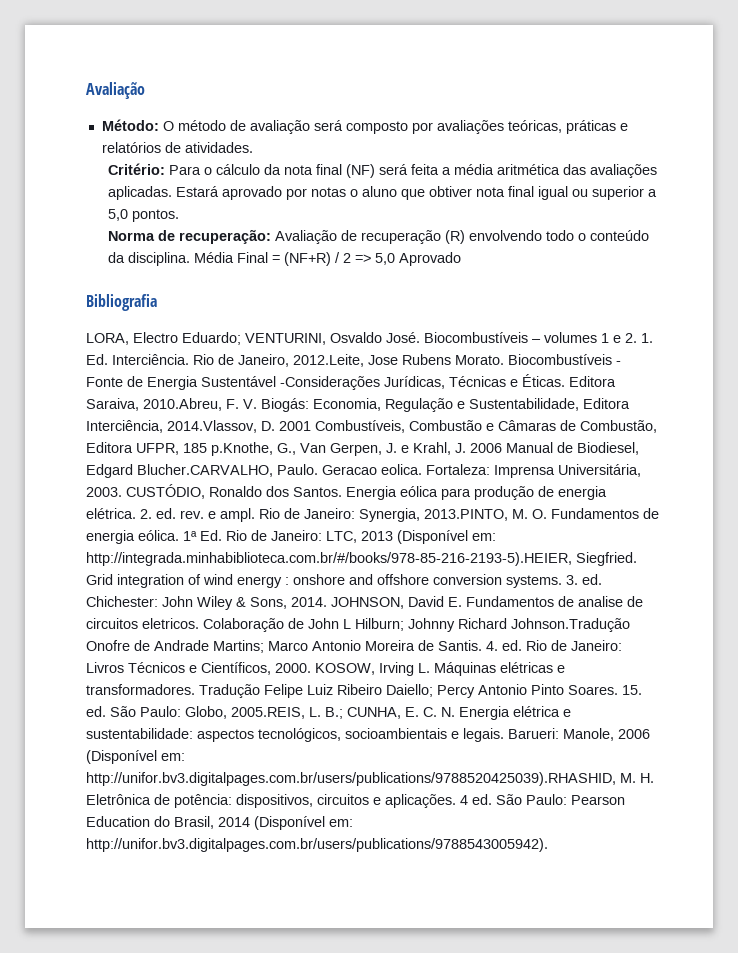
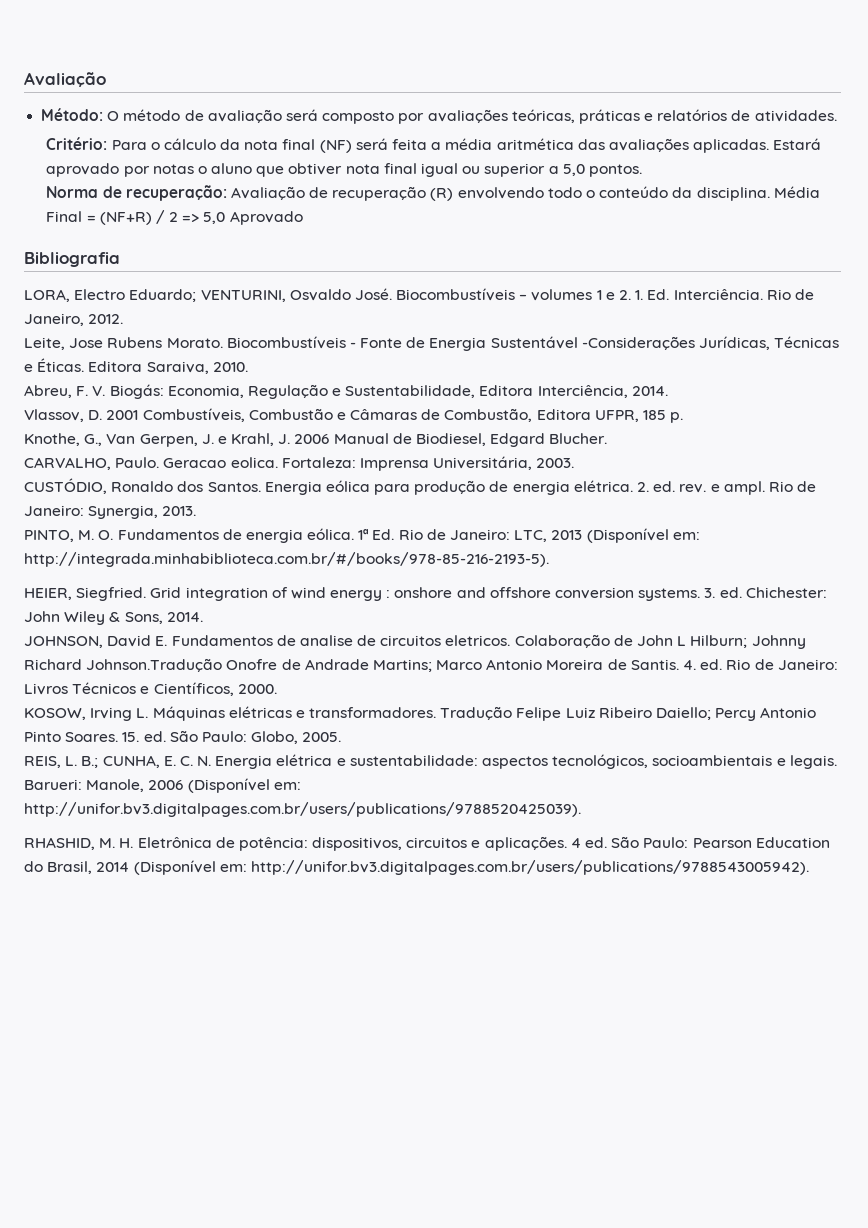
[293,354,364,367] 2012.Leite, -> [88,314,124,324] [24,337,65,350] 2012. // Leite,
[143,398,222,411] 2010.Abreu, -> [212,362,248,372] [24,385,72,398] 2010. // Abreu,
[167,420,257,433] 2014.Vlassov, -> [631,386,668,396] [24,409,84,422] 2014. // Vlassov,
[211,442,273,456] p.Knothe, -> [670,412,684,423] [24,433,80,446] p. // Knothe,
[137,464,273,477] Blucher.CARVALHO, -> [549,433,608,444] [24,457,111,470] Blucher. // CARVALHO,
(122, 492) none -> (575, 463) //
[424,509,508,521] 2013.PINTO, -> [162,506,197,516] [24,530,74,542] 2013. // PINTO,
[86,552,572,566] http://integrada.minhabiblioteca.com.br/#/books/978-85-216-2193-5).HEIER, -> [24,552,549,567] [24,588,72,600] http://integrada.minhabiblioteca.com.br/#/books/978-85-216-2193-5). // HEIER,
(327, 602) none -> (203, 617) //
(311, 668) none -> (277, 689) //
[231,707,305,719] 2005.REIS, -> [302,732,342,742] [24,756,61,768] 2005. // REIS,
[86,772,616,786] http://unifor.bv3.digitalpages.com.br/users/publications/9788520425039).RHASHID, -> [24,802,581,817] [24,837,95,850] http://unifor.bv3.digitalpages.com.br/users/publications/9788520425039). // RHASHID,

